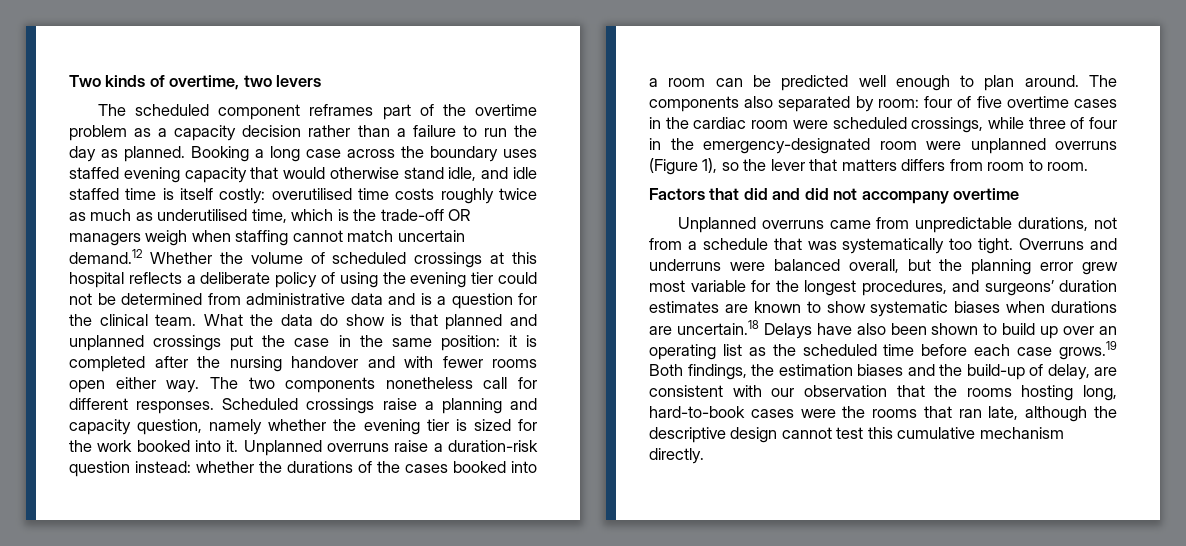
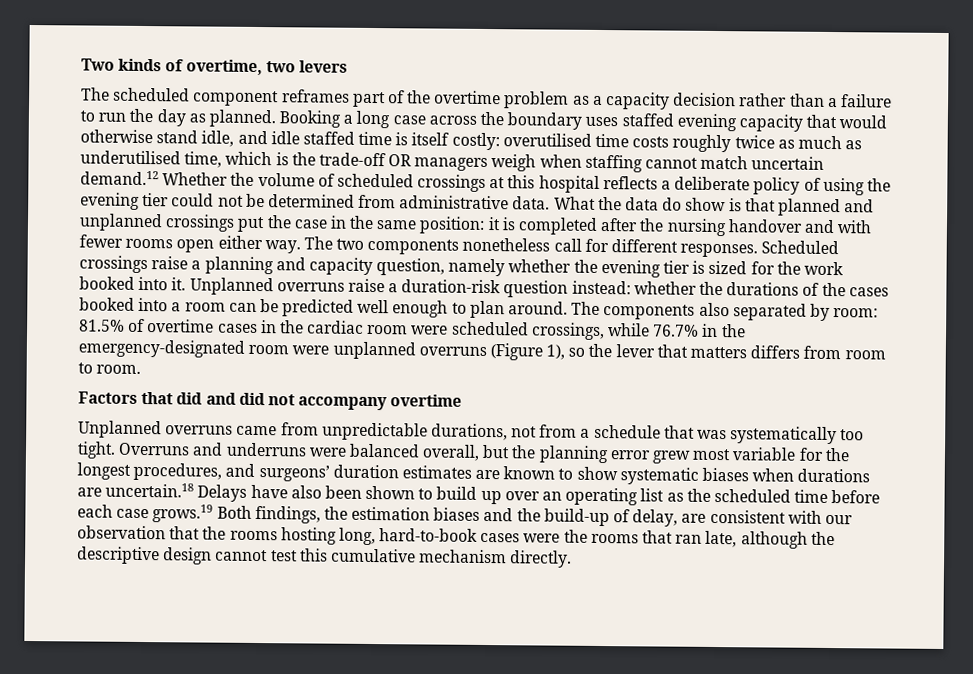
[350,293,537,309] [69,314,197,326] data and is a question for the clinical team. -> [512,196,551,210] data.
[924,96,1002,108] four of five -> [79,318,146,333] 81.5% of
[1028,117,1117,129] three of four -> [653,324,700,337] 76.7%

